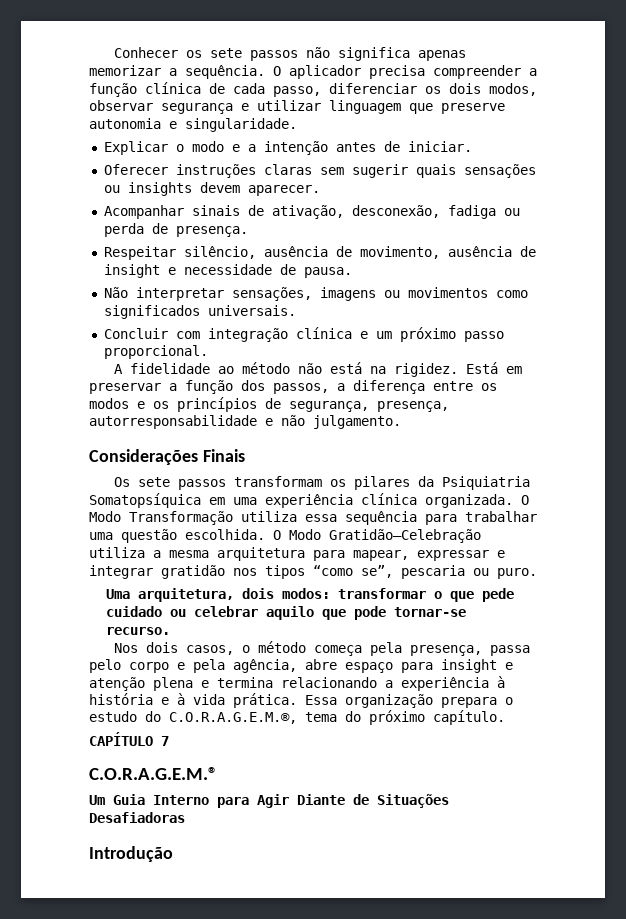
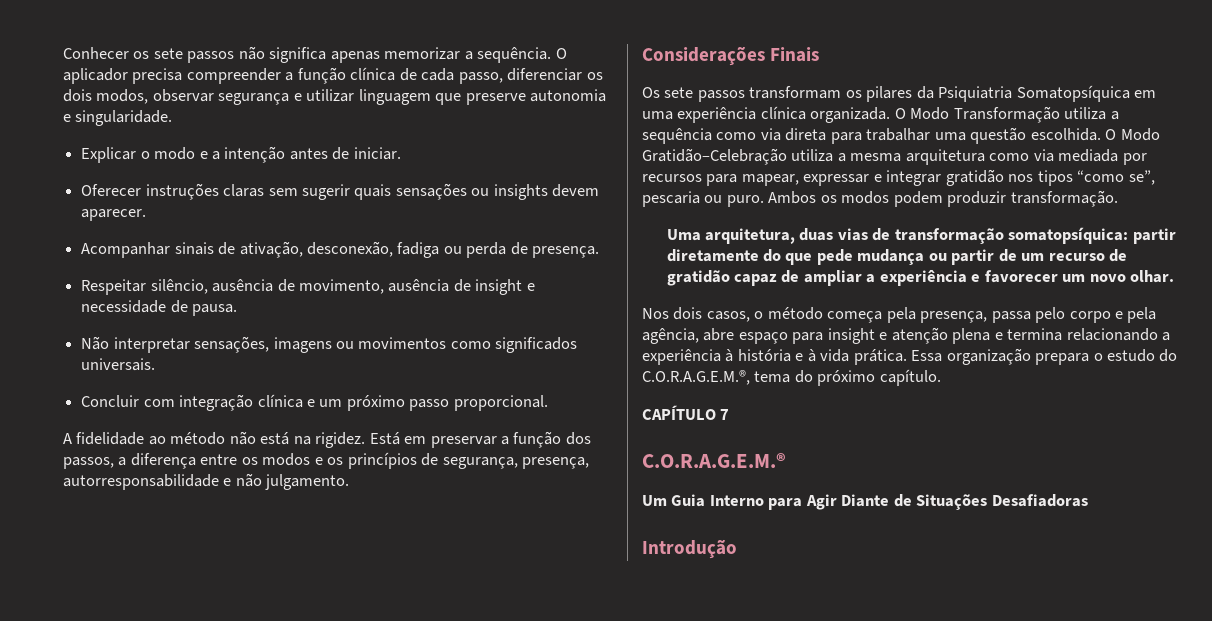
[305,511,417,525] essa sequência -> [1110,111,1119,120] [642,128,827,144] a sequência como via direta
(305, 554) none -> [989,149,1147,165] [642,174,702,182] como via mediada por recursos
[106,588,515,602] [106,606,467,620] [106,627,171,635] // Uma arquitetura, dois modos: transformar o que pede cuidado ou celebrar aquilo que pode tornar-se recurso. -> [768,190,1118,207] [666,227,1176,244] [666,249,1128,265] [666,269,1175,286] Ambos os modos podem produzir transformação. // Uma arquitetura, duas vias de transformação somatopsíquica: partir diretamente do que pede mudança ou partir de um recurso de gratidão capaz de ampliar a experiência e favorecer um novo olhar.

